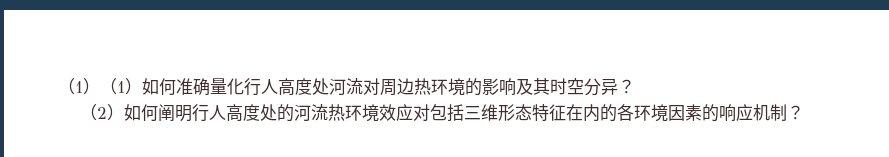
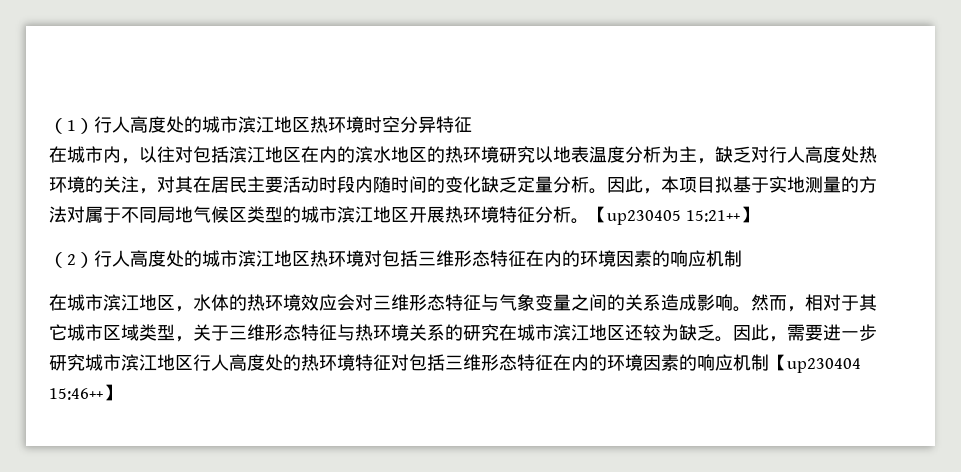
[58,78,635,96] [79,104,804,122] （1）（1）如何准确量化行人高度处河流对周边热环境的影响及其时空分异？ // （2）如何阐明行人高度处的河流热环境效应对包括三维形态特征在内的各环境因素的响应机制？ -> [49,116,472,134] [49,146,877,164] [49,176,877,194] [49,206,758,225] [49,250,742,268] [49,294,877,312] [49,324,877,342] [49,354,861,373] [49,384,121,401] （1）行人高度处的城市滨江地区热环境时空分异特征 // 在城市内，以往对包括滨江地区在内的滨水地区的热环境研究以地表温度分析为主，缺乏对行人高度处热环境的关注，对其在居民主要活动时段内随时间的变化缺乏定量分析。因此，本项目拟基于实地测量的方法对属于不同局地气候区类型的城市滨江地区开展热环境特征分析。【up230405 15:21++】 // （2）行人高度处的城市滨江地区热环境对包括三维形态特征在内的环境因素的响应机制 // 在城市滨江地区，水体的热环境效应会对三维形态特征与气象变量之间的关系造成影响。然而，相对于其它城市区域类型，关于三维形态特征与热环境关系的研究在城市滨江地区还较为缺乏。因此，需要进一步研究城市滨江地区行人高度处的热环境特征对包括三维形态特征在内的环境因素的响应机制【up230404 15:46++】

